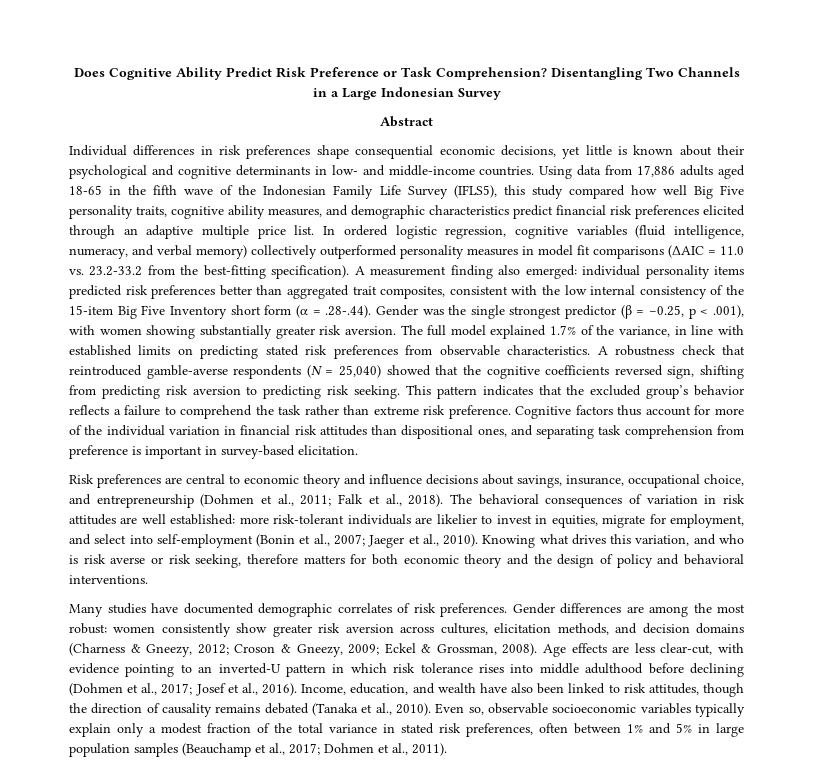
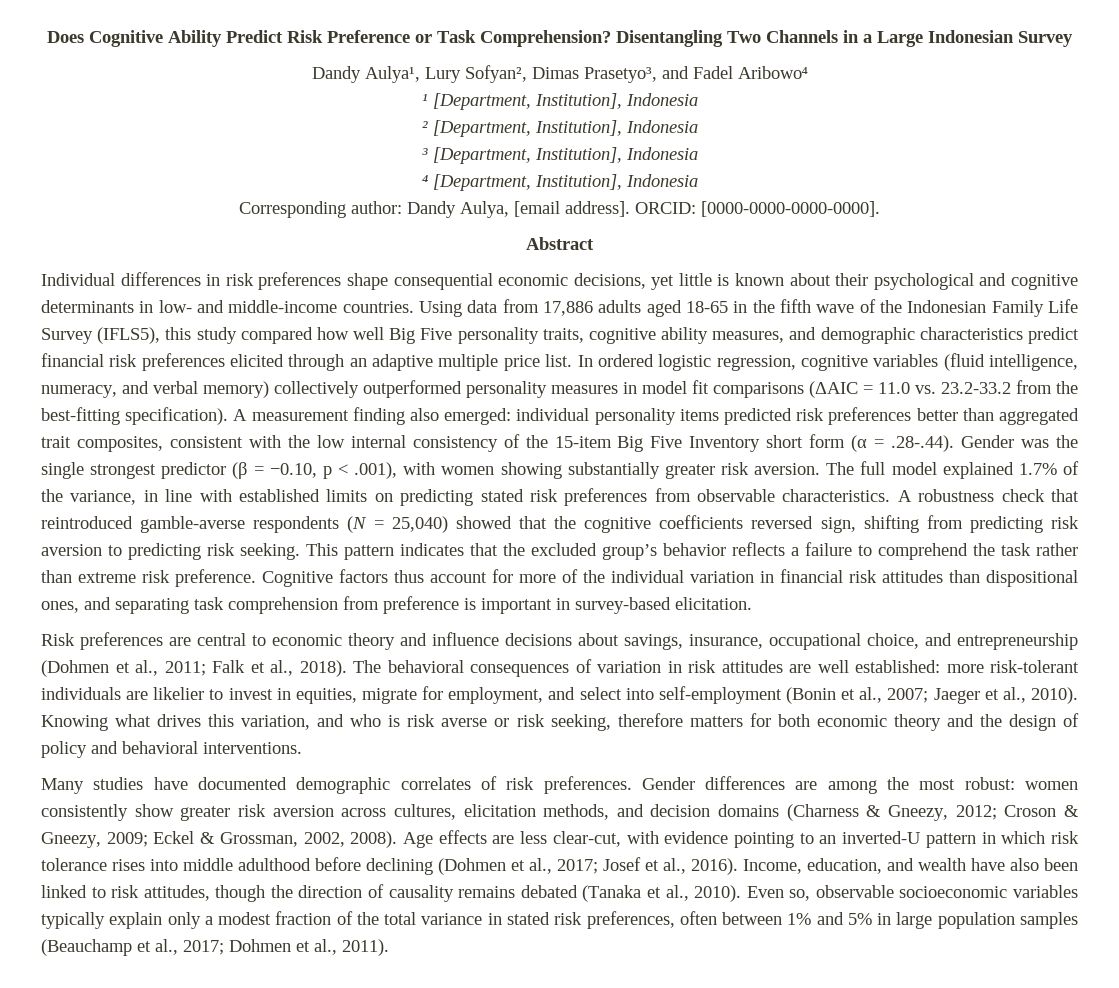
(501, 94) none -> [311,65,808,83] [421,93,698,110] [421,120,698,137] [421,147,698,164] [421,174,698,191] [239,201,880,218] // Dandy Aulya¹, Lury Sofyan², Dimas Prasetyo³, and Fadel Aribowo⁴ // ¹ [Department, Institution], Indonesia // ² [Department, Institution], Indonesia // ³ [Department, Institution], Indonesia // ⁴ [Department, Institution], Indonesia // Corresponding author: Dandy Aulya, [email address]. ORCID: [0000-0000-0000-0000].
[649,305,685,317] −0.25, -> [269,463,317,478] −0.10,
(497, 649) none -> [303,832,345,847] 2002,

